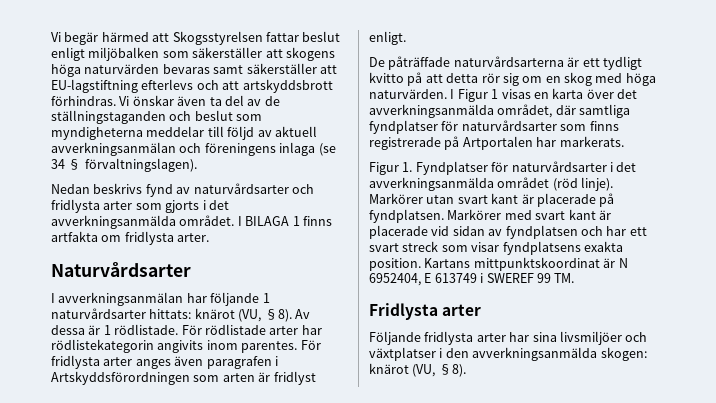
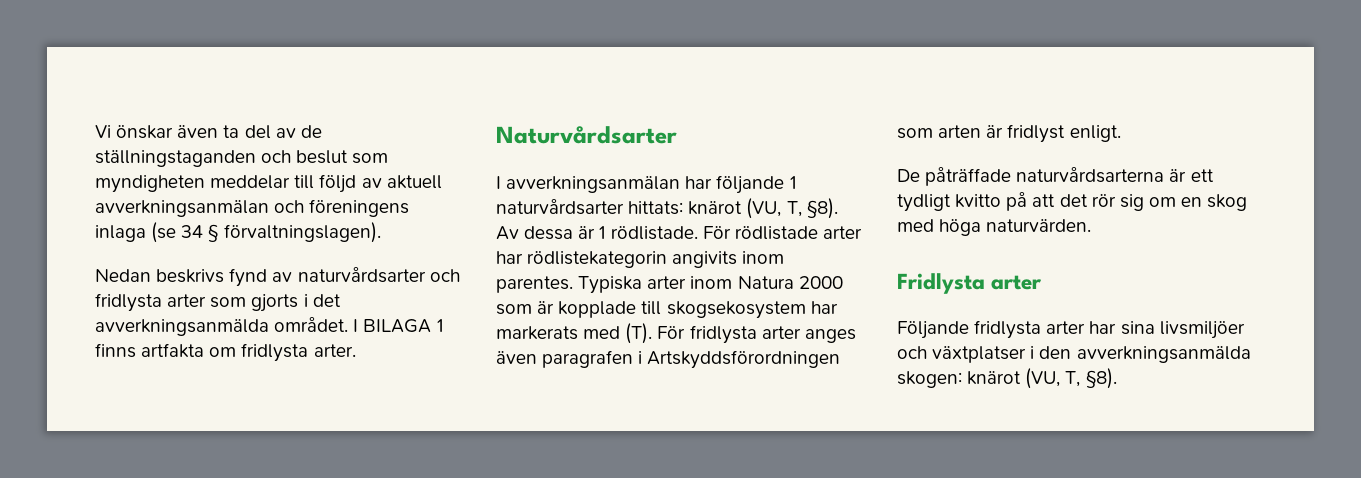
[51,31,341,45] [51,47,335,61] [51,63,337,77] [51,79,333,93] [51,96,130,106] Vi begär härmed att Skogsstyrelsen fattar beslut enligt miljöbalken som säkerställer att skogens höga naturvärden bevaras samt säkerställer att EU-lagstiftning efterlevs och att artskyddsbrott förhindras. Vi -> [95,125,111,138] Vi
[51,127,143,140] myndigheterna -> [95,175,205,193] myndigheten
(262, 315) none -> [786,201,802,217] T,
(298, 347) none -> [578,276,843,294] [496,301,838,319] [496,323,653,344] Typiska arter inom Natura 2000 som är kopplade till skogsekosystem har markerats med (T).
[446,73,479,83] detta -> [1059,194,1088,207] det
[450,88,637,102] [369,104,631,118] [369,120,619,134] [369,136,624,150] [369,161,637,175] [369,177,614,191] [369,193,615,207] [369,209,611,223] [369,225,647,239] [369,241,623,255] [369,257,628,271] [369,273,575,286] I Figur 1 visas en karta över det avverkningsanmälda området, där samtliga fyndplatser för naturvårdsarter som finns registrerade på Artportalen har markerats. // Figur 1. Fyndplatser för naturvårdsarter i det avverkningsanmälda området (röd linje). Markörer utan svart kant är placerade på fyndplatsen. Markörer med svart kant är placerade vid sidan av fyndplatsen och har ett svart streck som visar fyndplatsens exakta position. Kartans mittpunktskoordinat är N 6952404, E 613749 i SWEREF 99 TM. -> (1092, 225) none
(436, 370) none -> [1065,371,1081,387] T,

